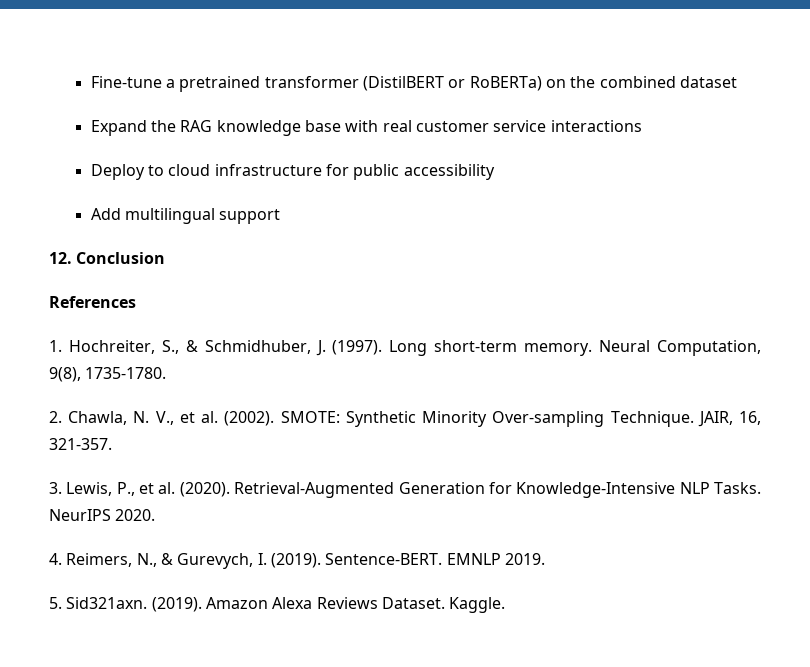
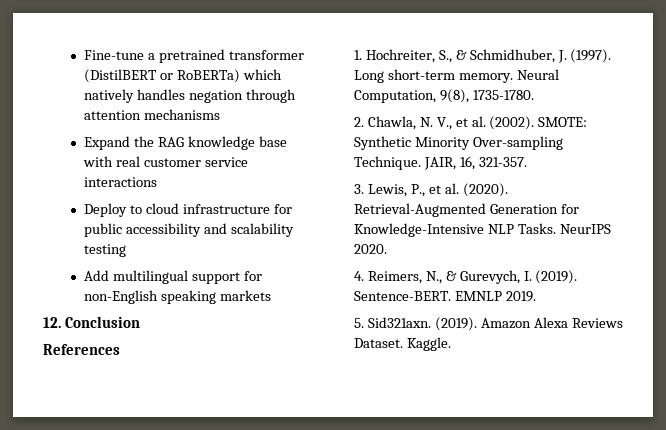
[545,76,737,88] on the combined dataset -> [242,69,282,80] [84,89,296,103] [84,109,220,120] which natively handles negation through attention mechanisms
(495, 172) none -> [203,223,294,237] [84,244,127,257] and scalability testing
(281, 216) none -> [243,271,262,281] [84,290,271,304] for non-English speaking markets

